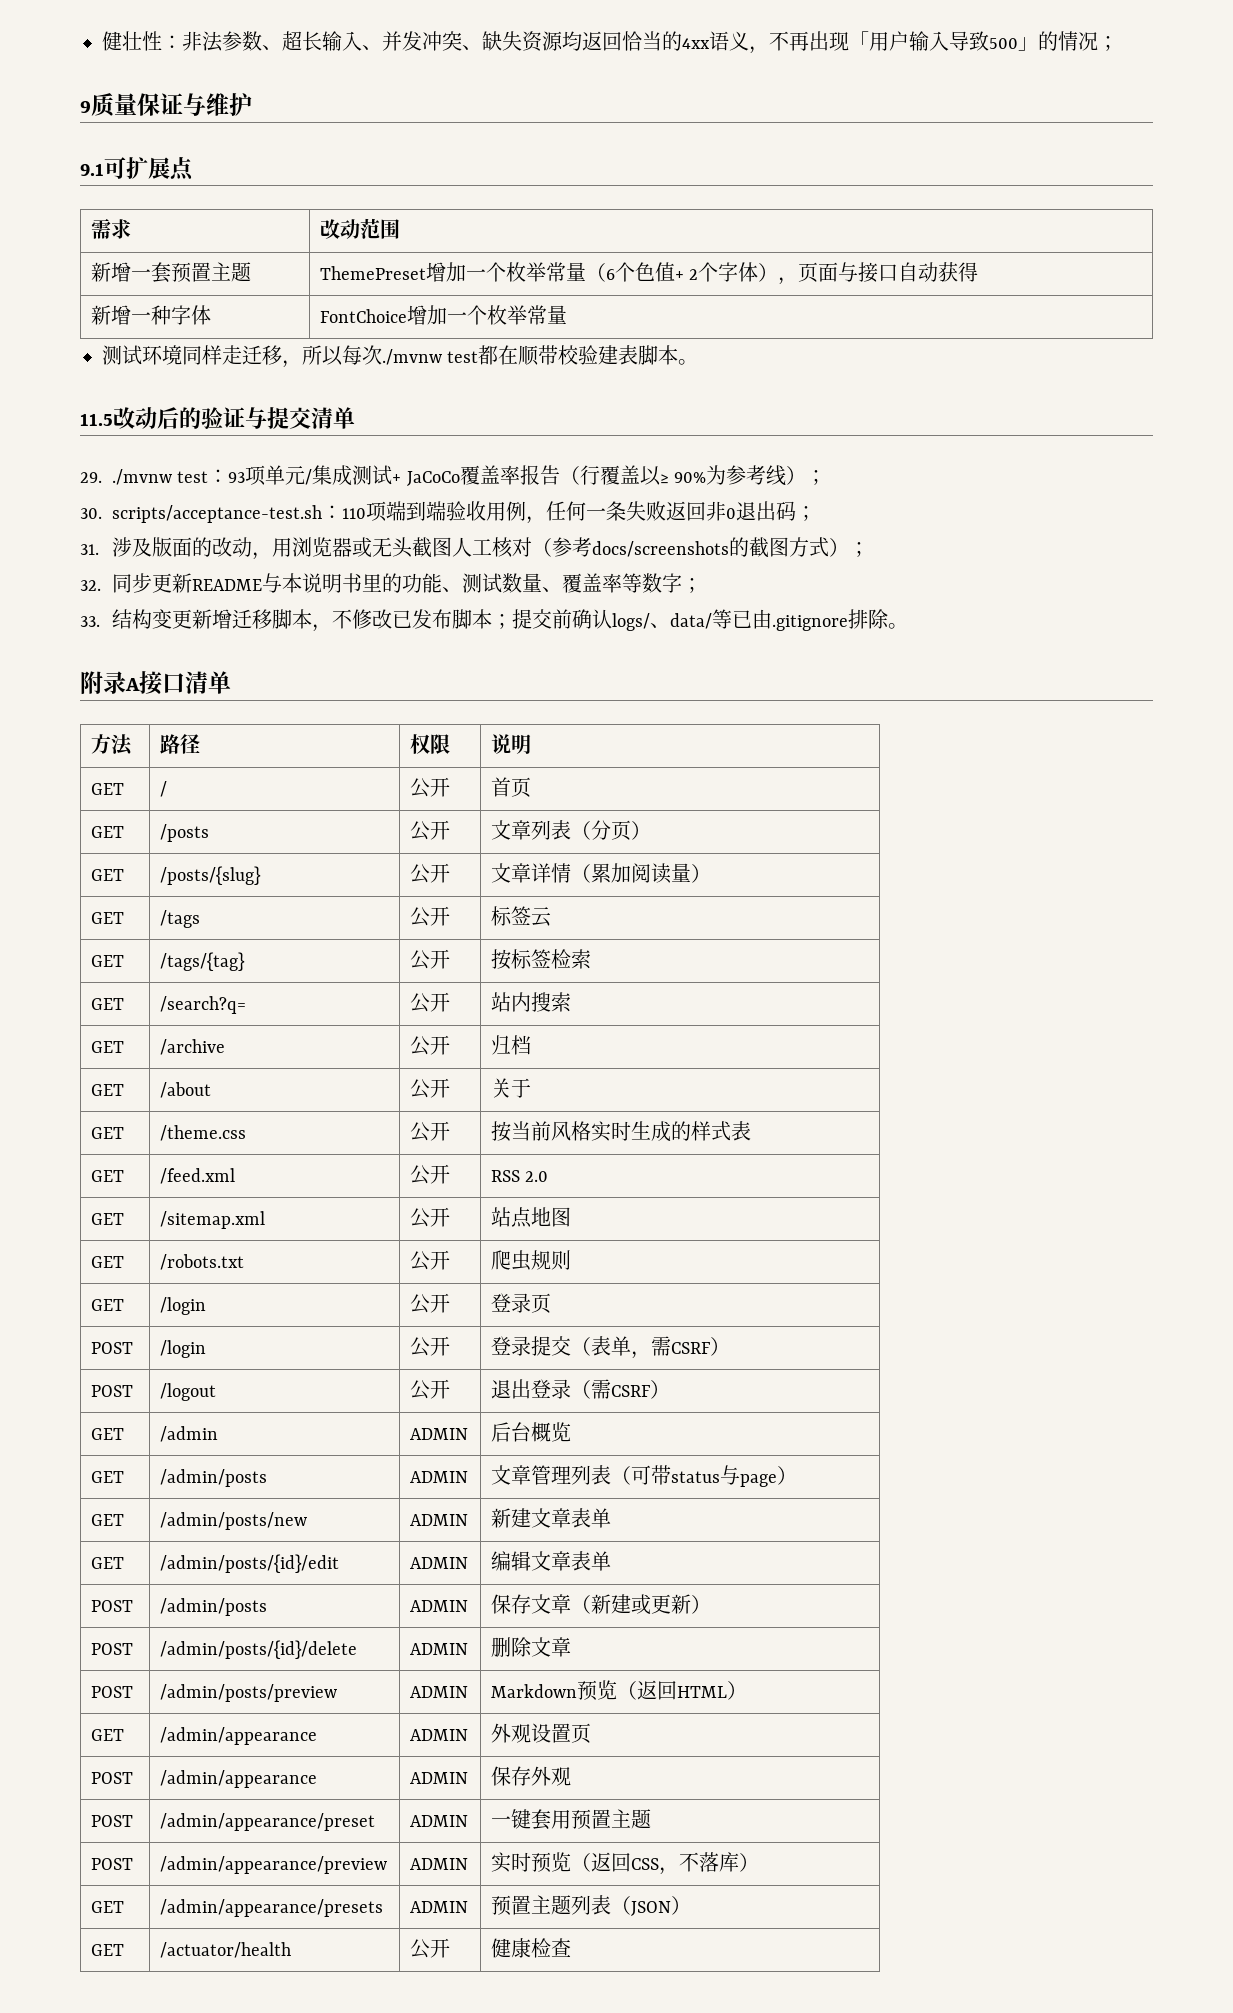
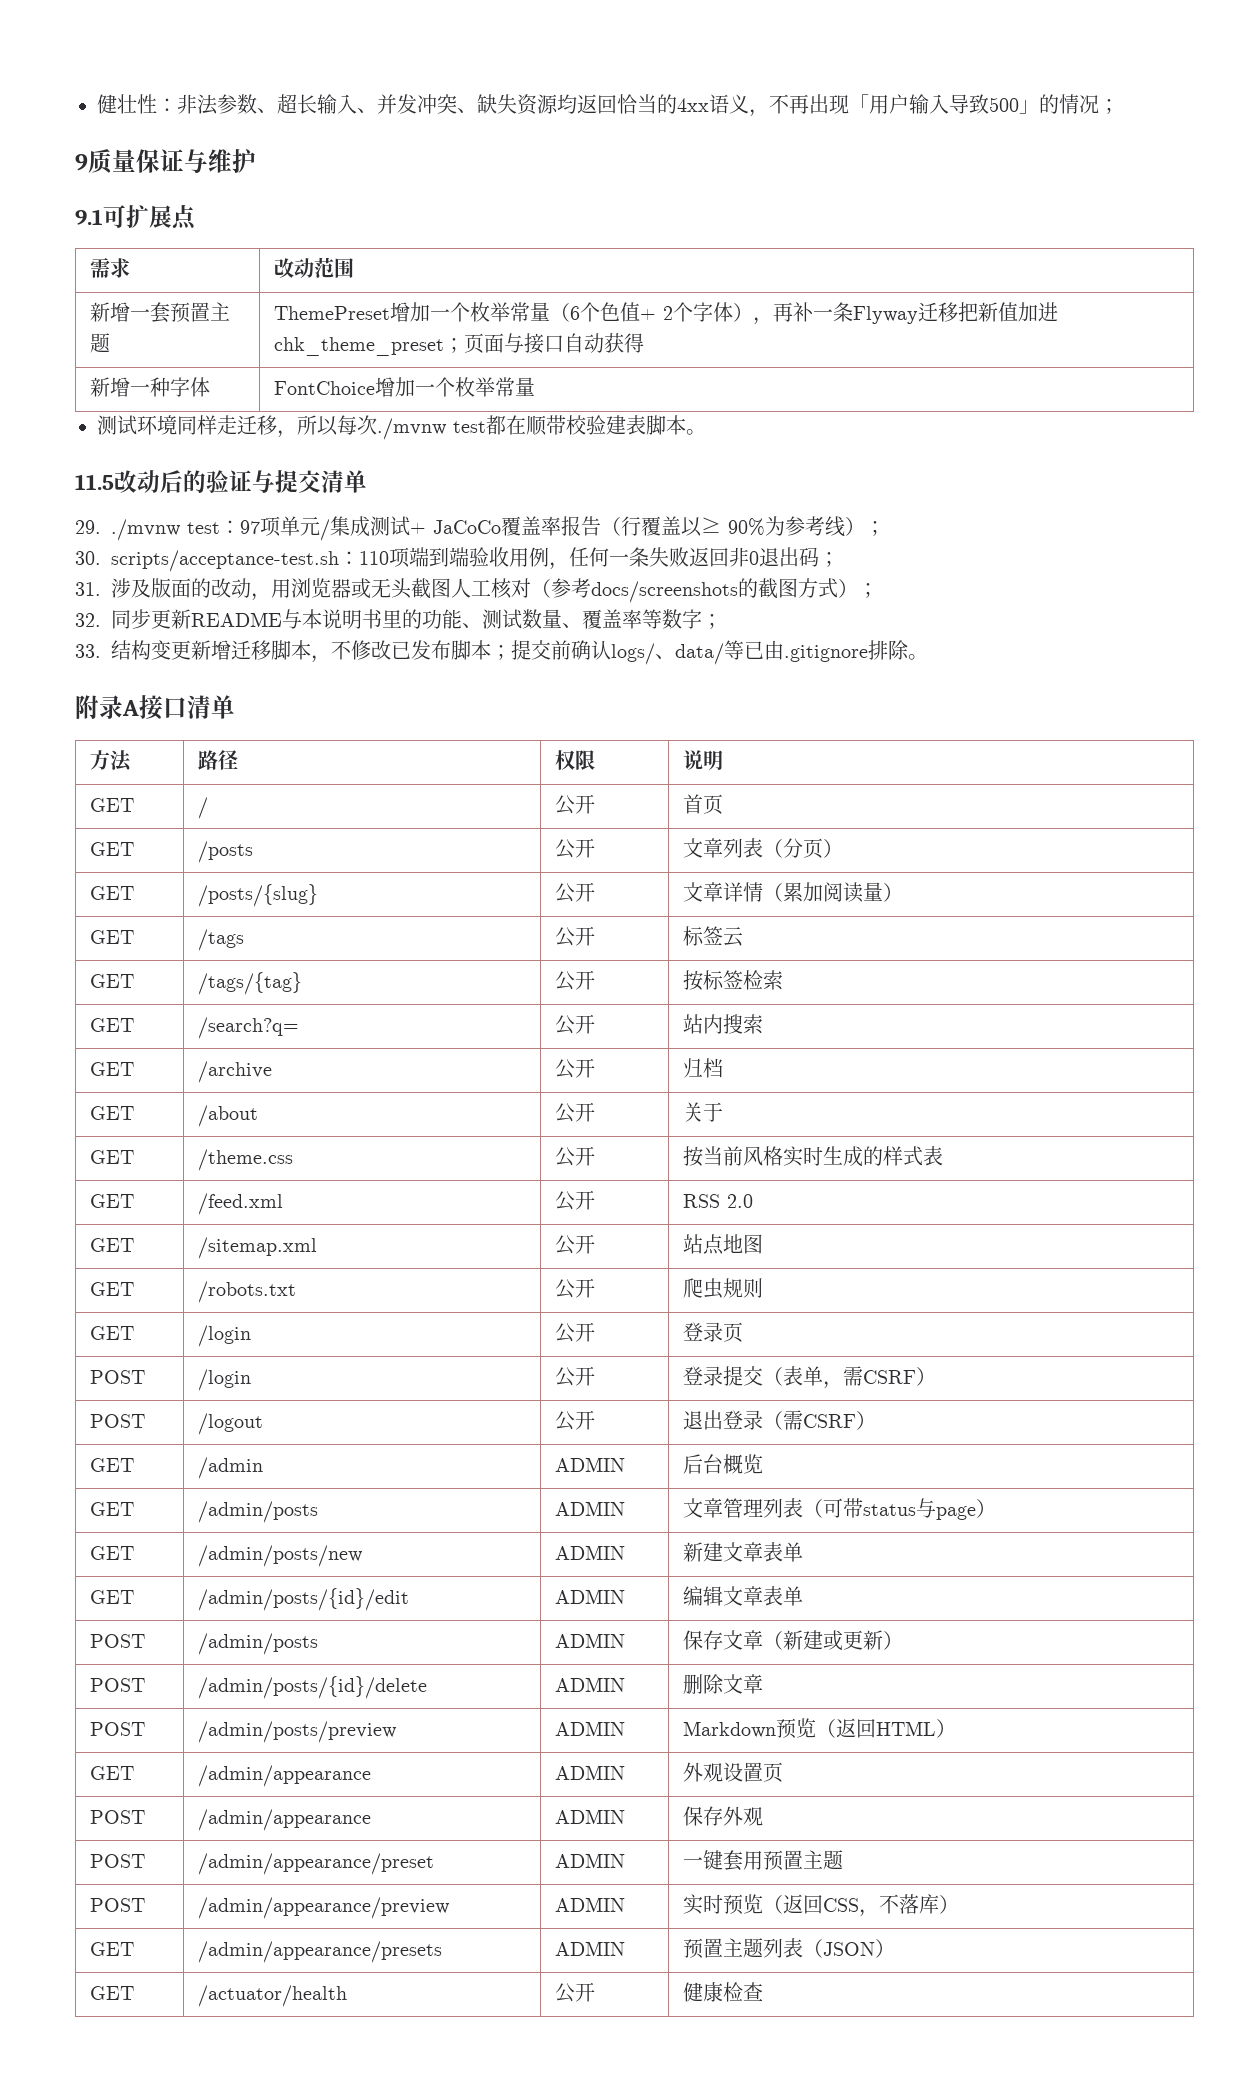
(799, 281) none -> [772,302,1058,324] [273,337,464,356] 再补一条Flyway迁移把新值加进chk_theme_preset；
[228,472,246,483] 93 -> [240,520,260,534] 97

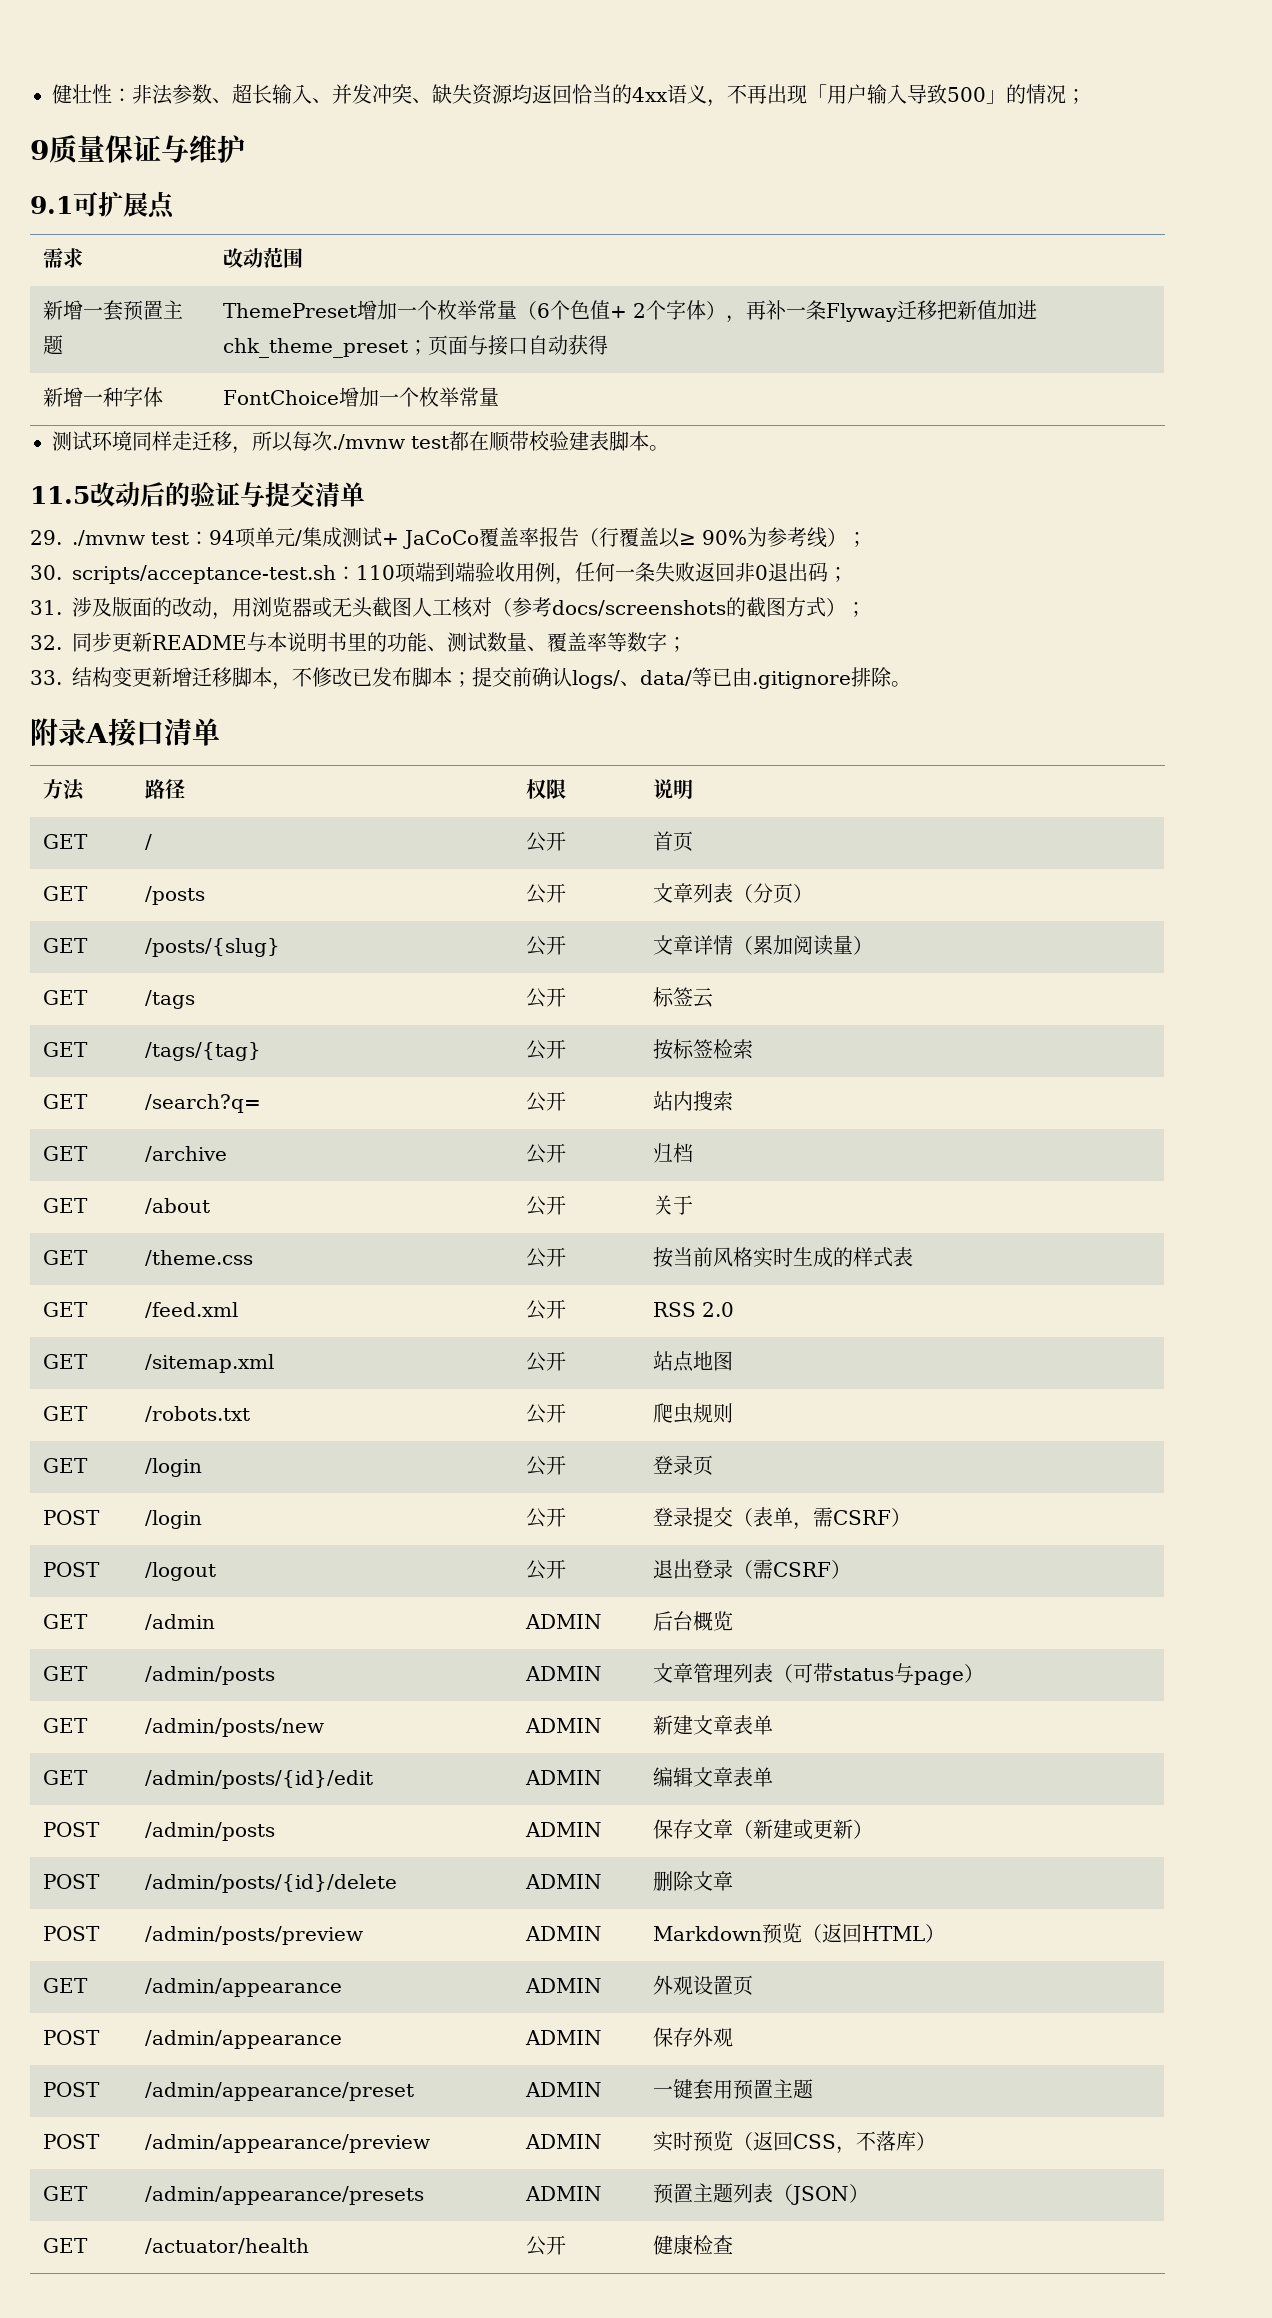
[240,520,260,534] 97 -> [209,530,235,545] 94

